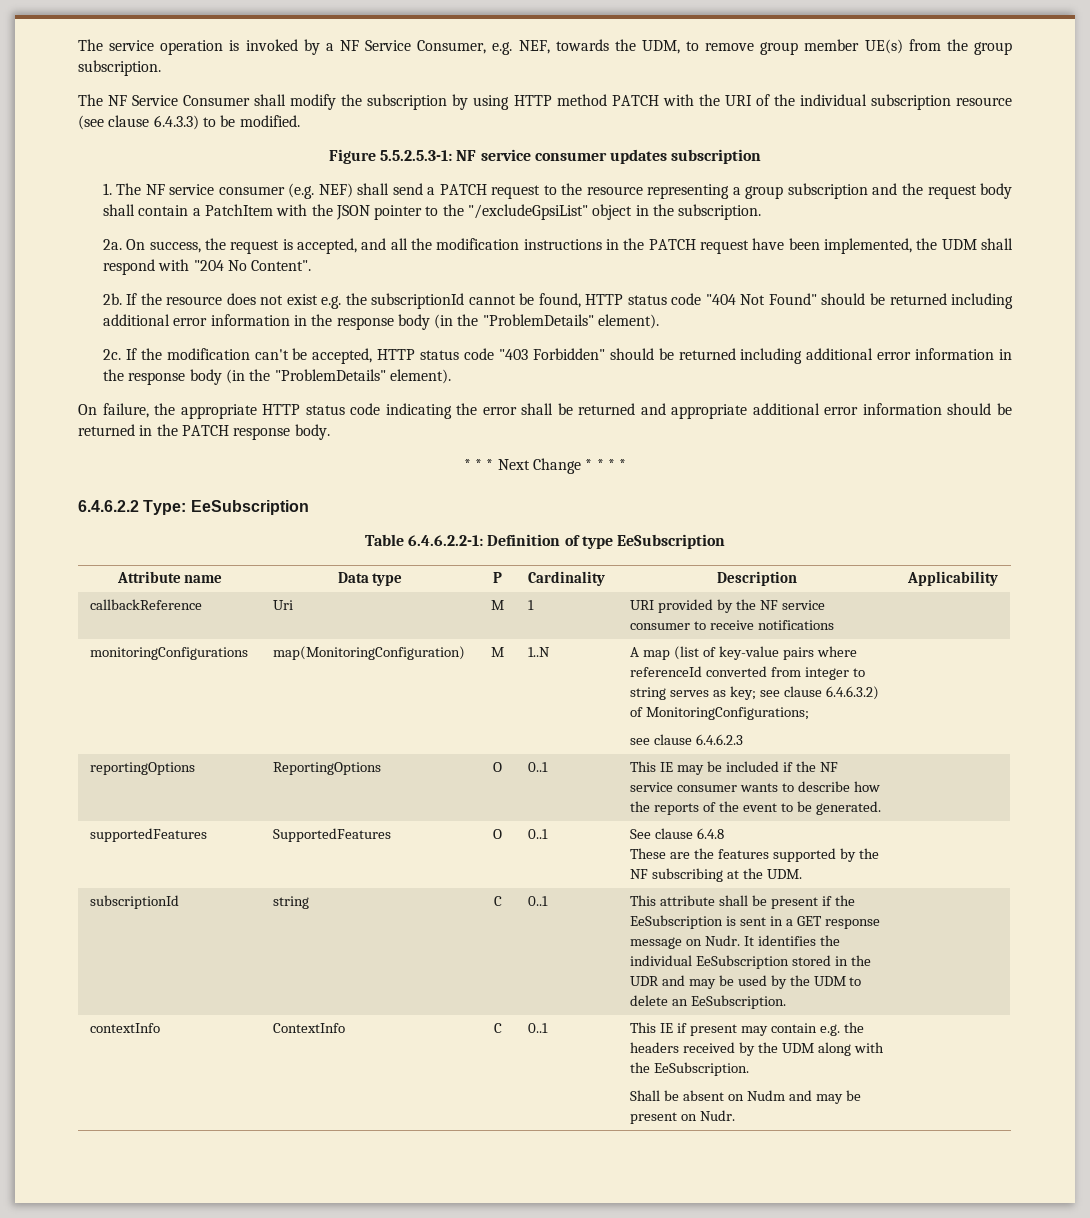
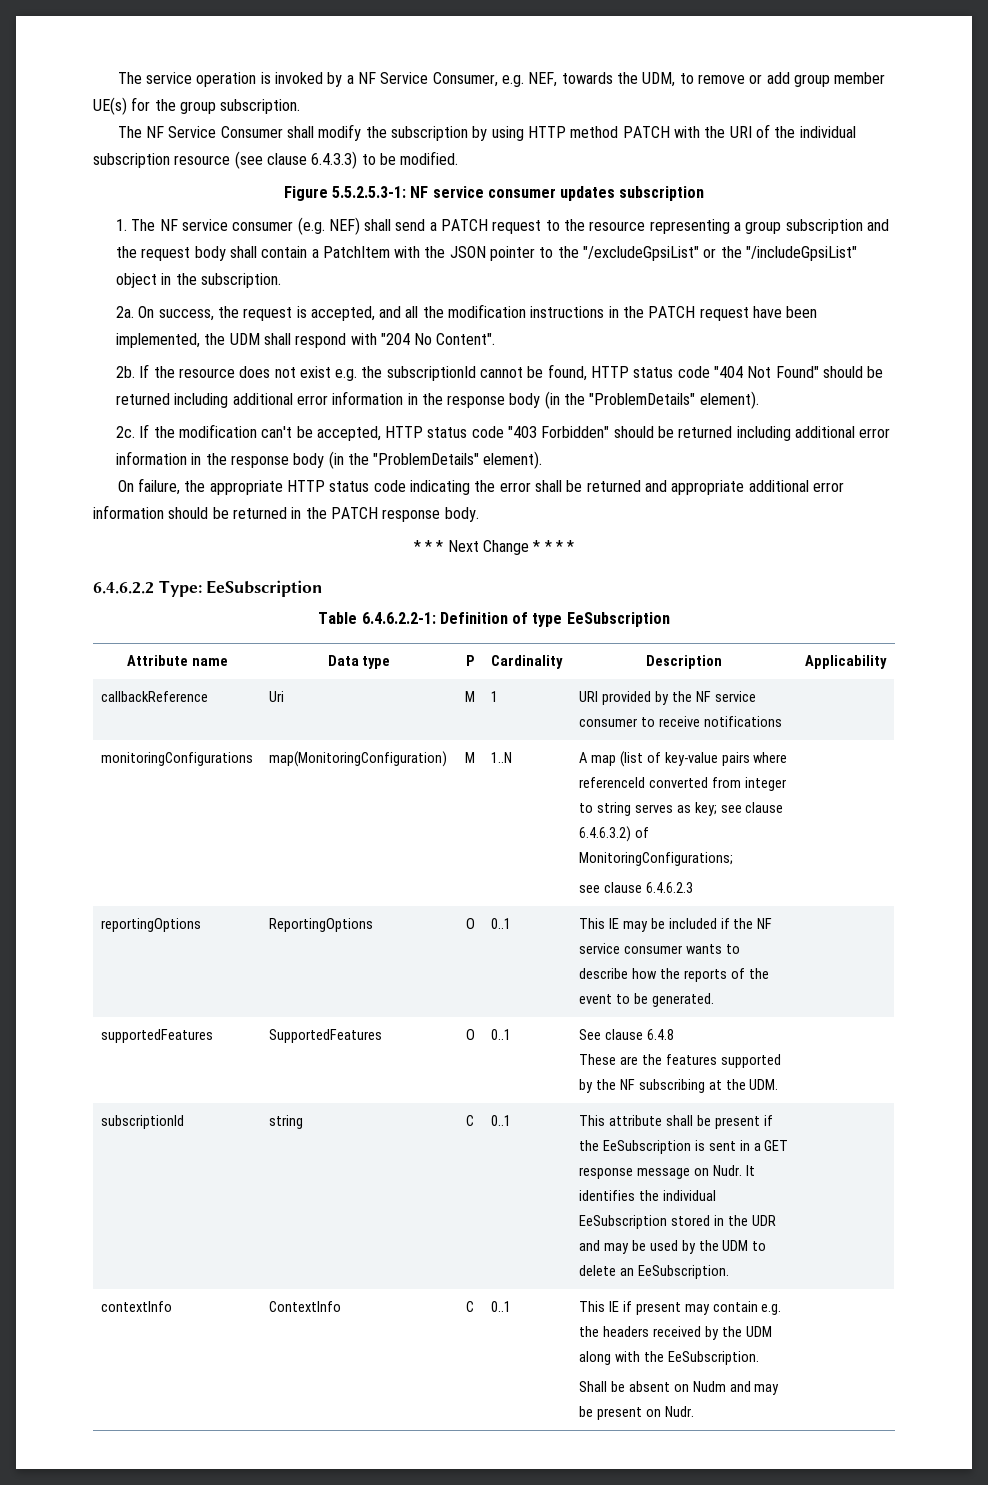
(755, 47) none -> [749,72,790,84] or add
[908,39,941,51] from -> [131,97,151,111] for
(589, 212) none -> [703,246,858,261] or the "/includeGpsiList"

